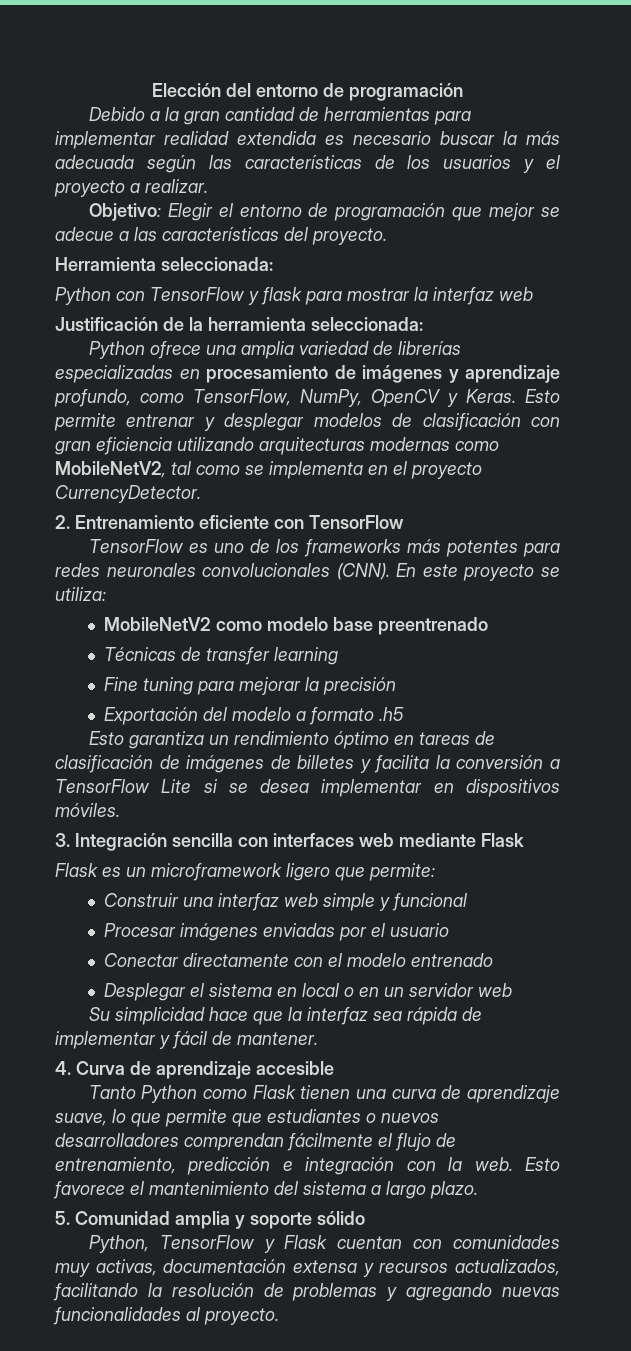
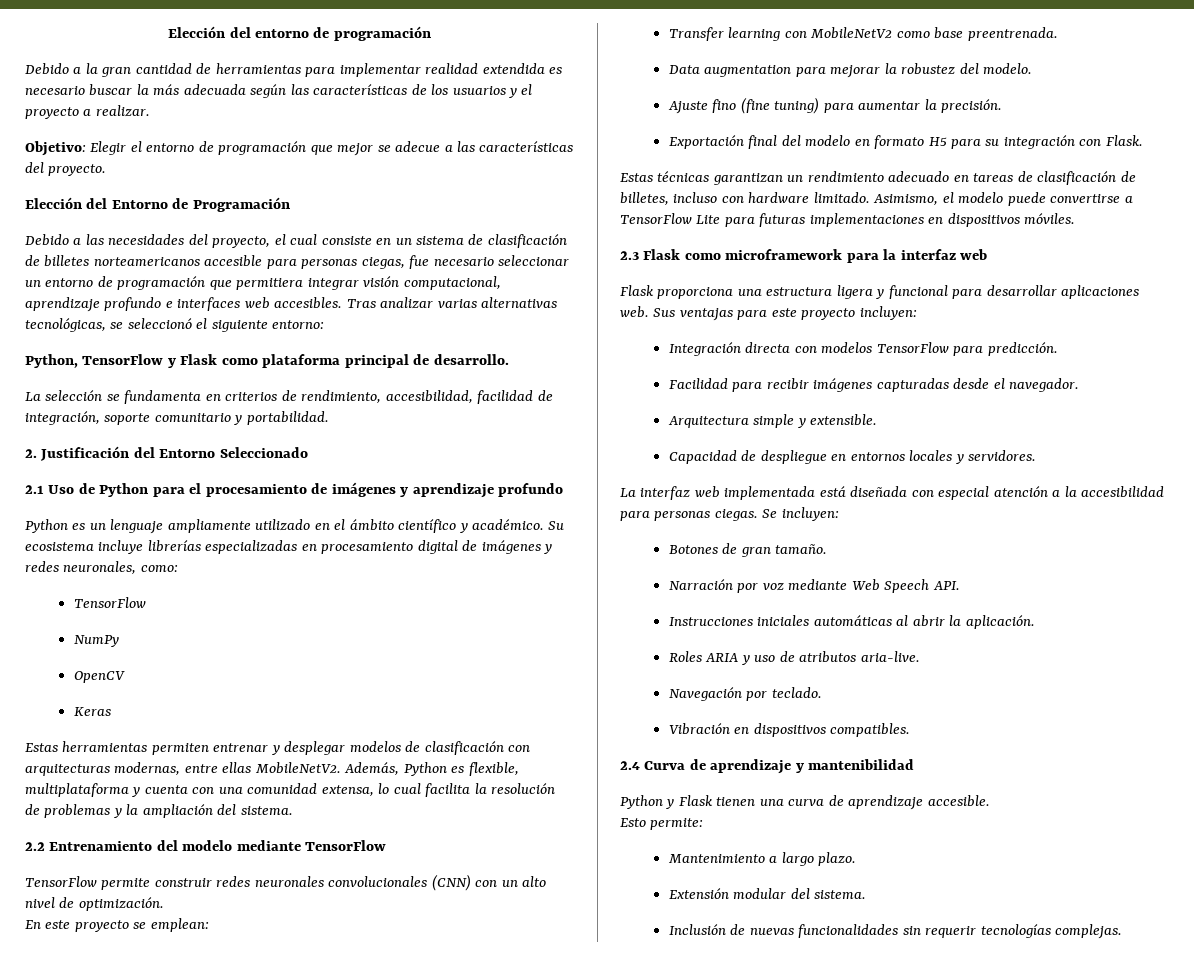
[55,257,273,271] [55,287,533,305] [55,317,423,331] [88,340,461,359] [55,365,200,383] Herramienta seleccionada: // Python con TensorFlow y flask para mostrar la interfaz web // Justificación de la herramienta seleccionada: // Python ofrece una amplia variedad de librerías especializadas en -> [25,197,290,212] [25,234,567,248] [25,255,570,269] [25,276,501,290] [25,297,558,312] [25,318,325,332] [25,354,509,368] [25,390,553,404] [25,411,329,425] [25,446,308,461] [25,483,202,497] Elección del Entorno de Programación // Debido a las necesidades del proyecto, el cual consiste en un sistema de clasificación de billetes norteamericanos accesible para personas ciegas, fue necesario seleccionar un entorno de programación que permitiera integrar visión computacional, aprendizaje profundo e interfaces web accesibles. Tras analizar varias alternativas tecnológicas, se seleccionó el siguiente entorno: // Python, TensorFlow y Flask como plataforma principal de desarrollo. // La selección se fundamenta en criterios de rendimiento, accesibilidad, facilidad de integración, soporte comunitario y portabilidad. // 2. Justificación del Entorno Seleccionado // 2.1 Uso de Python para el
[54,389,560,407] [54,413,116,431] profundo, como TensorFlow, NumPy, OpenCV y Keras. Esto permite -> [498,483,564,497] [25,519,565,534] [25,540,553,554] [25,561,178,575] [73,597,146,608] [73,635,119,647] [73,671,125,683] [73,707,111,716] [25,741,209,755] profundo // Python es un lenguaje ampliamente utilizado en el ámbito científico y académico. Su ecosistema incluye librerías especializadas en procesamiento digital de imágenes y redes neuronales, como: // TensorFlow // NumPy // OpenCV // Keras // Estas herramientas permiten
[55,437,499,455] [55,461,482,479] [55,485,201,503] [55,515,404,529] [88,539,560,557] [55,563,560,581] [55,587,106,601] [103,617,488,635] [103,647,338,665] [103,677,396,695] gran eficiencia utilizando arquitecturas modernas como MobileNetV2, tal como se implementa en el proyecto CurrencyDetector. // 2. Entrenamiento eficiente con TensorFlow // TensorFlow es uno de los frameworks más potentes para redes neuronales convolucionales (CNN). En este proyecto se utiliza: // MobileNetV2 como modelo base preentrenado // Técnicas de transfer learning // Fine tuning para mejorar la precisión -> [25,762,519,776] [25,783,556,797] [25,804,293,818] [25,840,387,851] [25,874,547,891] [25,897,164,911] [25,918,209,932] [668,27,1058,41] [668,63,1032,78] [667,97,1002,114] arquitecturas modernas, entre ellas MobileNetV2. Además, Python es flexible, multiplataforma y cuenta con una comunidad extensa, lo cual facilita la resolución de problemas y la ampliación del sistema. // 2.2 Entrenamiento del modelo mediante TensorFlow // TensorFlow permite construir redes neuronales convolucionales (CNN) con un alto nivel de optimización. // En este proyecto se emplean: // Transfer learning con MobileNetV2 como base preentrenada. // Data augmentation para mejorar la robustez del modelo. // Ajuste fino (fine tuning) para aumentar la precisión.
[202,707,404,725] [88,731,204,749] del modelo a formato .h5 // Esto garantiza -> [748,135,1143,149] [620,171,783,185] final del modelo en formato H5 para su integración con Flask. // Estas técnicas garantizan
[333,731,389,749] óptimo -> [888,171,950,182] adecuado
[186,755,560,773] [55,779,560,797] [55,803,120,817] [55,833,524,851] [55,863,435,881] [103,893,467,911] [103,923,449,941] [103,953,493,967] [103,983,512,1001] [88,1007,482,1025] [55,1031,318,1049] [55,1061,334,1079] [88,1085,248,1103] imágenes de billetes y facilita la conversión a TensorFlow Lite si se desea implementar en dispositivos móviles. // 3. Integración sencilla con interfaces web mediante Flask // Flask es un microframework ligero que permite: // Construir una interfaz web simple y funcional // Procesar imágenes enviadas por el usuario // Conectar directamente con el modelo entrenado // Desplegar el sistema en local o en un servidor web // Su simplicidad hace que la interfaz sea rápida de implementar y fácil de mantener. // 4. Curva de aprendizaje accesible // Tanto Python como -> [620,192,1133,206] [620,213,1076,227] [620,249,988,263] [620,285,1140,299] [620,306,917,321] [668,342,1058,356] [668,378,1079,392] [667,414,878,428] [668,450,1036,464] [620,486,1165,500] [620,507,839,521] [668,543,828,557] [668,579,960,593] [668,615,1035,629] [668,651,920,665] [668,687,822,701] [668,723,911,737] [620,759,915,774] [620,795,675,809] billetes, incluso con hardware limitado. Asimismo, el modelo puede convertirse a TensorFlow Lite para futuras implementaciones en dispositivos móviles. // 2.3 Flask como microframework para la interfaz web // Flask proporciona una estructura ligera y funcional para desarrollar aplicaciones web. Sus ventajas para este proyecto incluyen: // Integración directa con modelos TensorFlow para predicción. // Facilidad para recibir imágenes capturadas desde el navegador. // Arquitectura simple y extensible. // Capacidad de despliegue en entornos locales y servidores. // La interfaz web implementada está diseñada con especial atención a la accesibilidad para personas ciegas. Se incluyen: // Botones de gran tamaño. // Narración por voz mediante Web Speech API. // Instrucciones iniciales automáticas al abrir la aplicación. // Roles ARIA y uso de atributos aria-live. // Navegación por teclado. // Vibración en dispositivos compatibles. // 2.4 Curva de aprendizaje y mantenibilidad // Python y
[55,1109,439,1127] [55,1133,456,1151] [55,1157,560,1175] [53,1181,478,1199] [55,1211,365,1229] [88,1235,560,1253] [55,1259,560,1277] [53,1283,560,1301] [53,1307,279,1325] suave, lo que permite que estudiantes o nuevos desarrolladores comprendan fácilmente el flujo de entrenamiento, predicción e integración con la web. Esto favorece el mantenimiento del sistema a largo plazo. // 5. Comunidad amplia y soporte sólido // Python, TensorFlow y Flask cuentan con comunidades muy activas, documentación extensa y recursos actualizados, facilitando la resolución de problemas y agregando nuevas funcionalidades al proyecto. -> [927,795,990,807] [620,818,704,830] [667,852,857,866] [668,888,867,899] [668,924,1122,939] accesible. // Esto permite: // Mantenimiento a largo plazo. // Extensión modular del sistema. // Inclusión de nuevas funcionalidades sin requerir tecnologías complejas.

